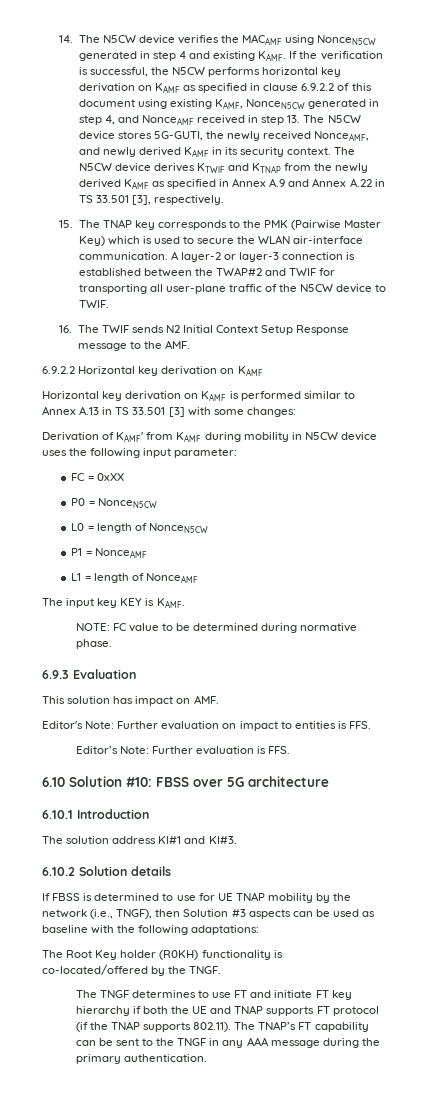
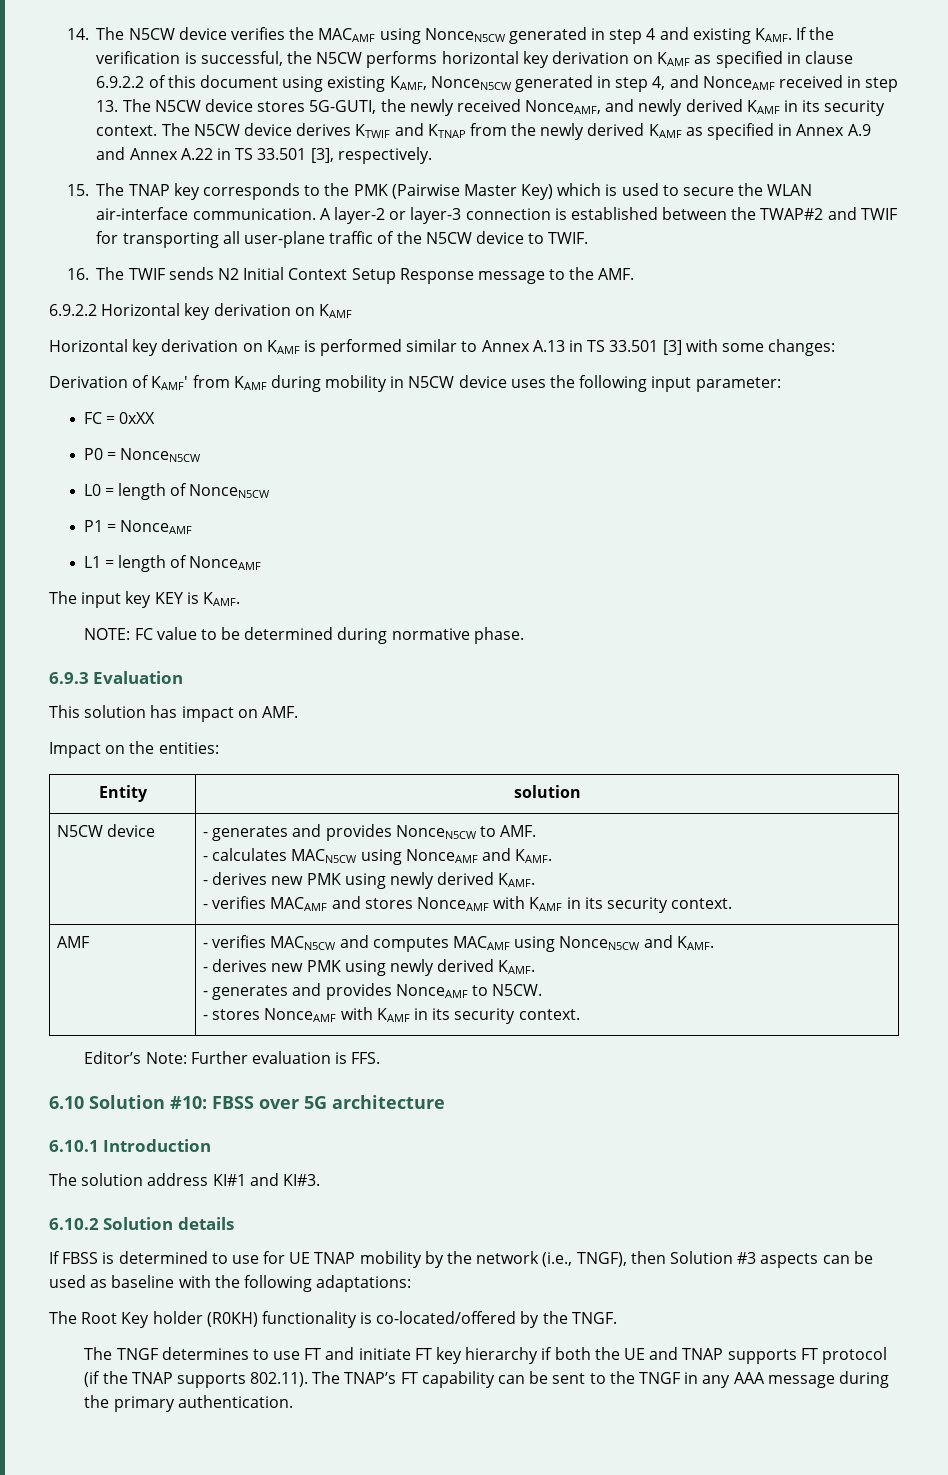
[42,721,371,731] Editor's Note: Further evaluation on impact to entities is FFS. -> [49,741,219,758] [98,785,148,802] [513,785,581,798] [57,824,156,837] [203,824,537,841] [203,848,553,865] [203,872,536,889] [203,896,733,913] [57,936,90,948] [203,935,714,952] [203,959,536,976] [203,983,543,1000] [203,1007,580,1024] Impact on the entities: // Entity | solution // N5CW device | - generates and provides NonceN5CW to AMF. // - calculates MACN5CW using NonceAMF and KAMF. // - derives new PMK using newly derived KAMF. // - verifies MACAMF and stores NonceAMF with KAMF in its security context. // AMF | - verifies MACN5CW and computes MACAMF using NonceN5CW and KAMF. // - derives new PMK using newly derived KAMF. // - generates and provides NonceAMF to N5CW. // - stores NonceAMF with KAMF in its security context.

